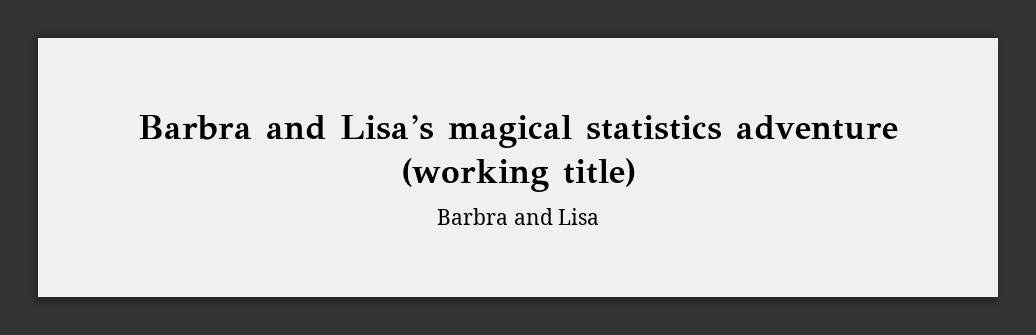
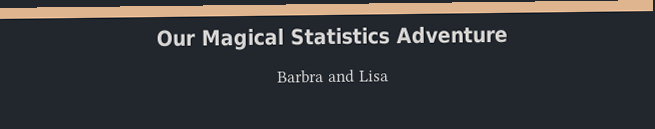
[138,115,899,148] [400,158,636,192] Barbra and Lisa’s magical statistics adventure (working title) -> [156,25,508,51] Our Magical Statistics Adventure

